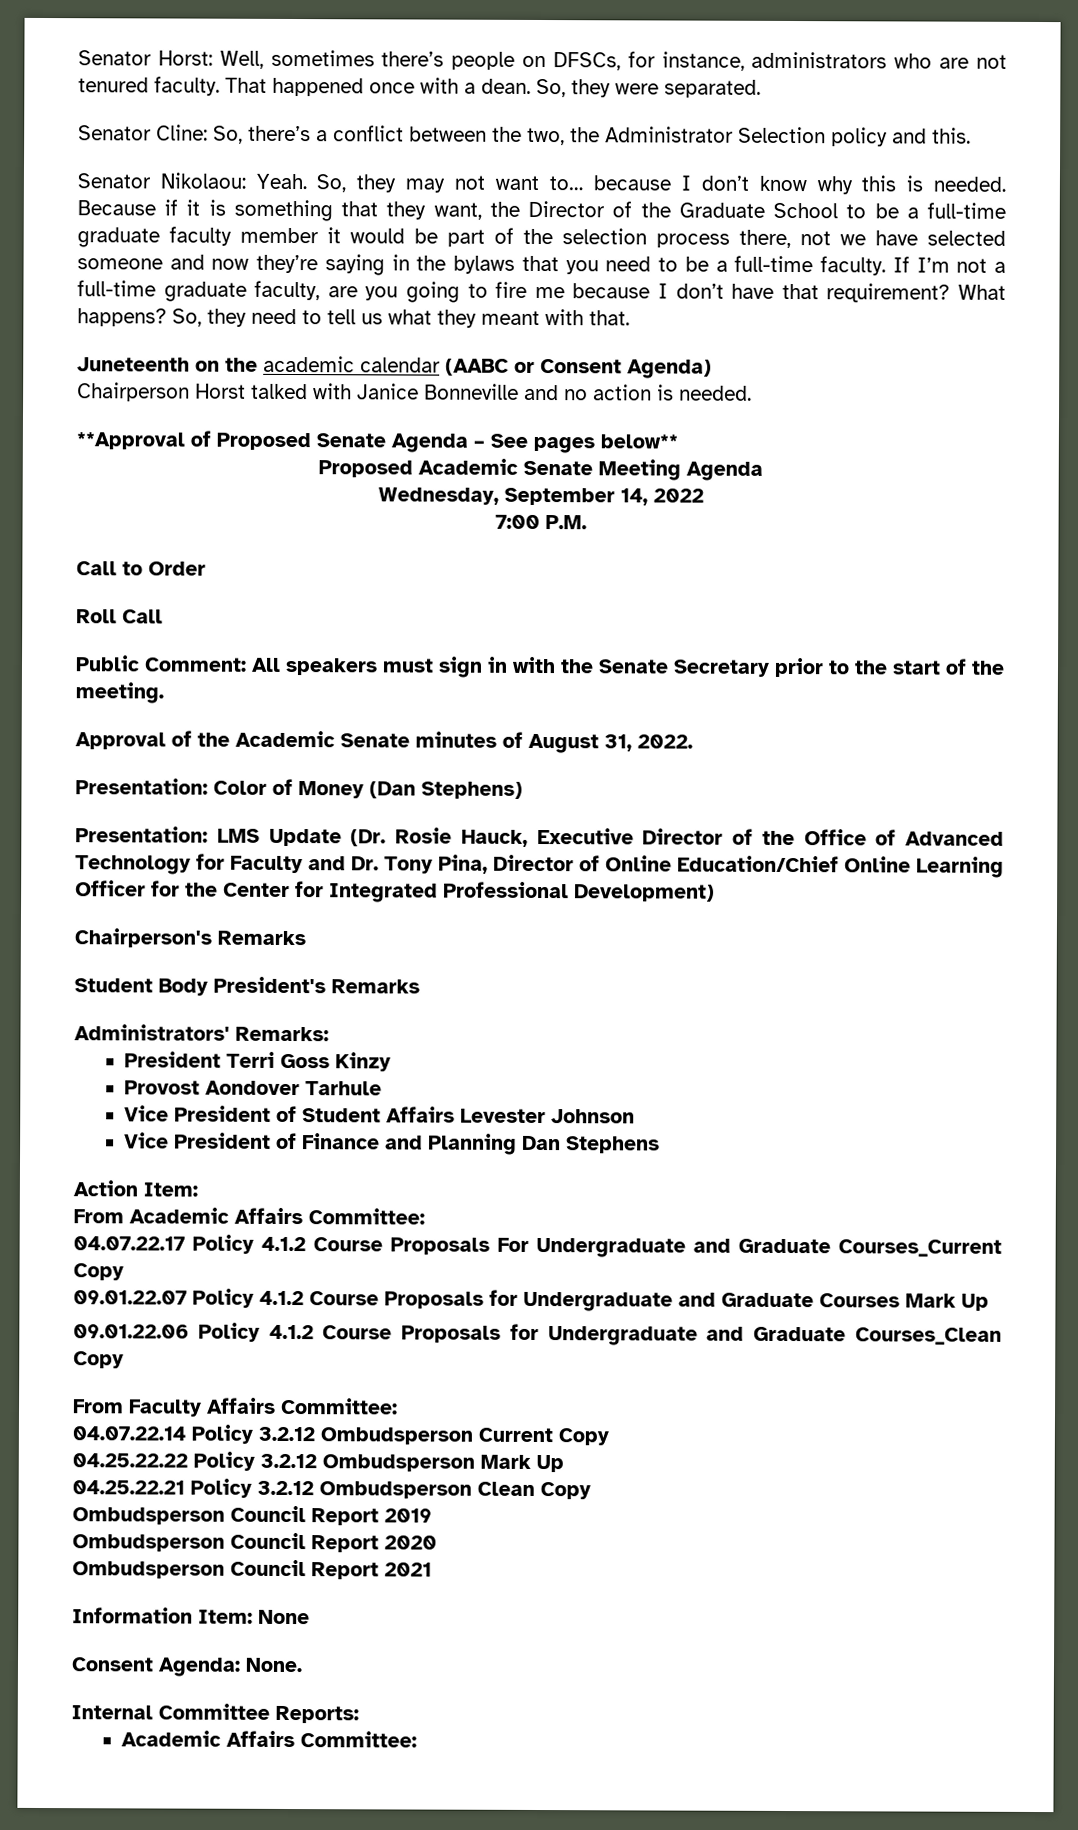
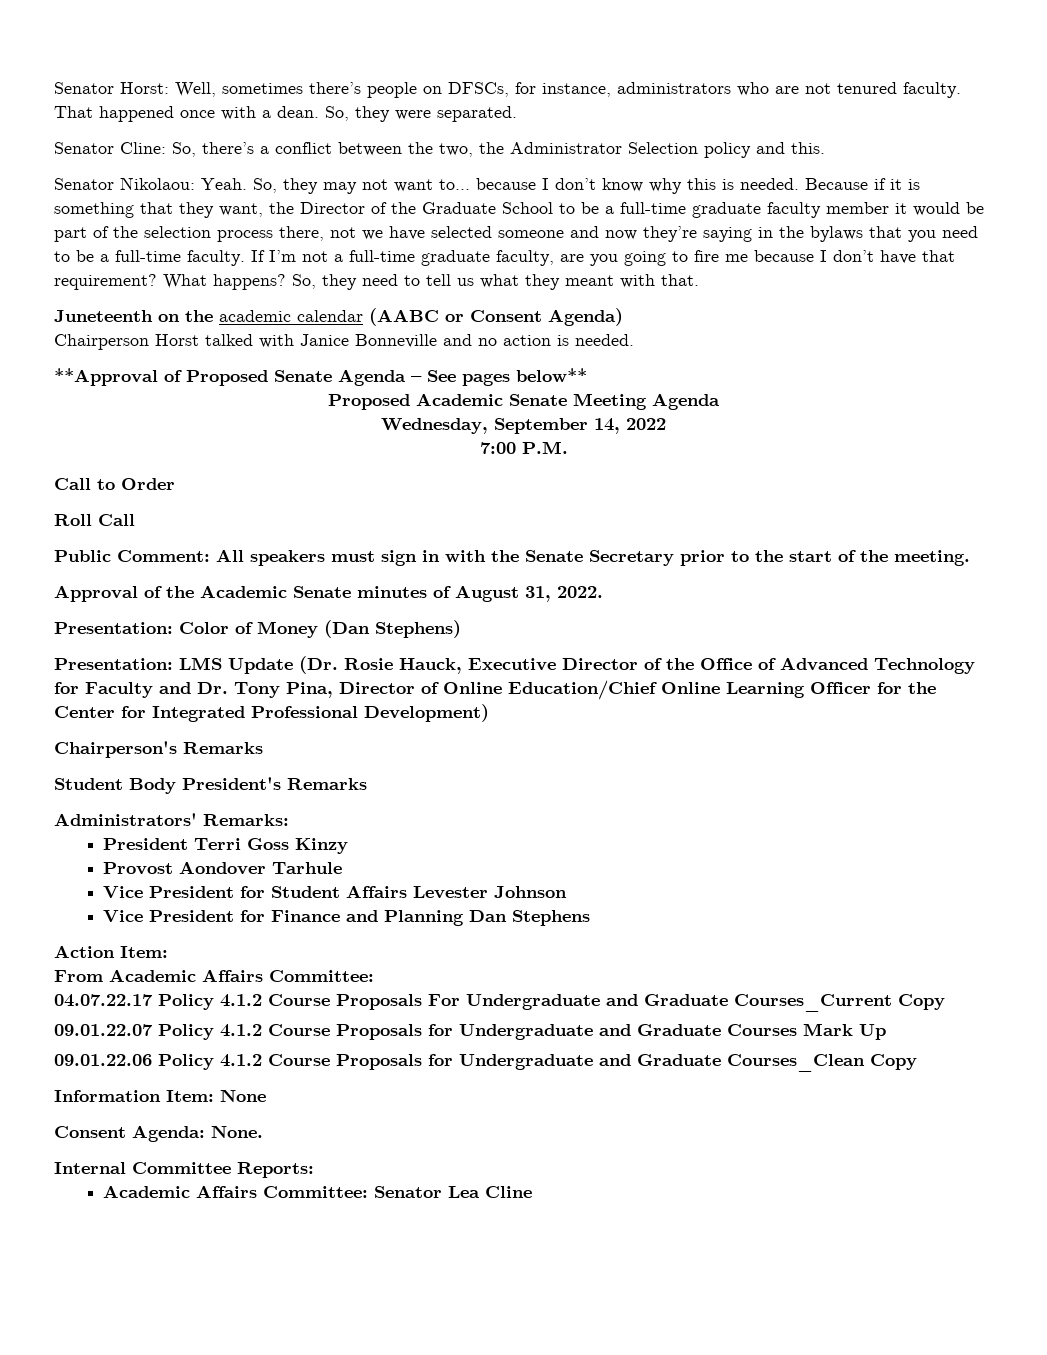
[276,1105,298,1123] of -> [240,886,266,898] for
[276,1132,298,1150] of -> [240,910,266,922] for
[72,1397,398,1417] [72,1424,609,1446] [72,1451,564,1473] [72,1478,591,1500] [72,1505,432,1526] [72,1532,437,1553] [72,1559,432,1580] // From Faculty Affairs Committee: // 04.07.22.14 Policy 3.2.12 Ombudsperson Current Copy // 04.25.22.22 Policy 3.2.12 Ombudsperson Mark Up // 04.25.22.21 Policy 3.2.12 Ombudsperson Clean Copy // Ombudsperson Council Report 2019 // Ombudsperson Council Report 2020 // Ombudsperson Council Report 2021 -> (917, 1062) none
(418, 1739) none -> [374,1186,533,1198] Senator Lea Cline

